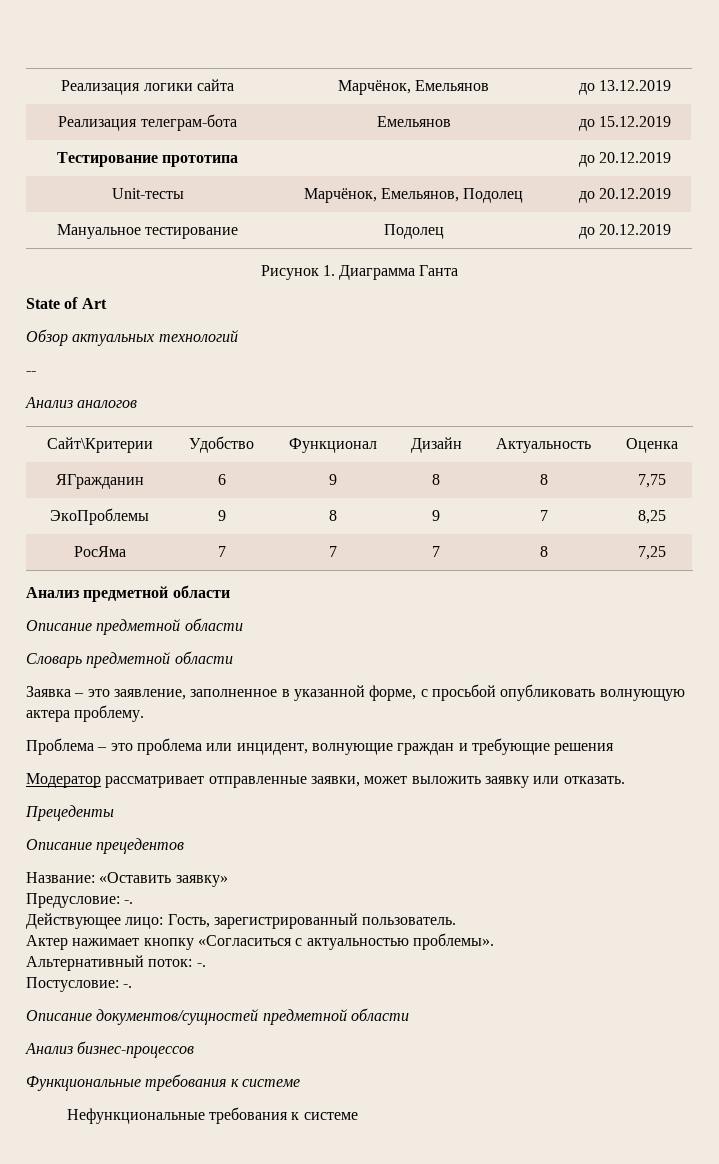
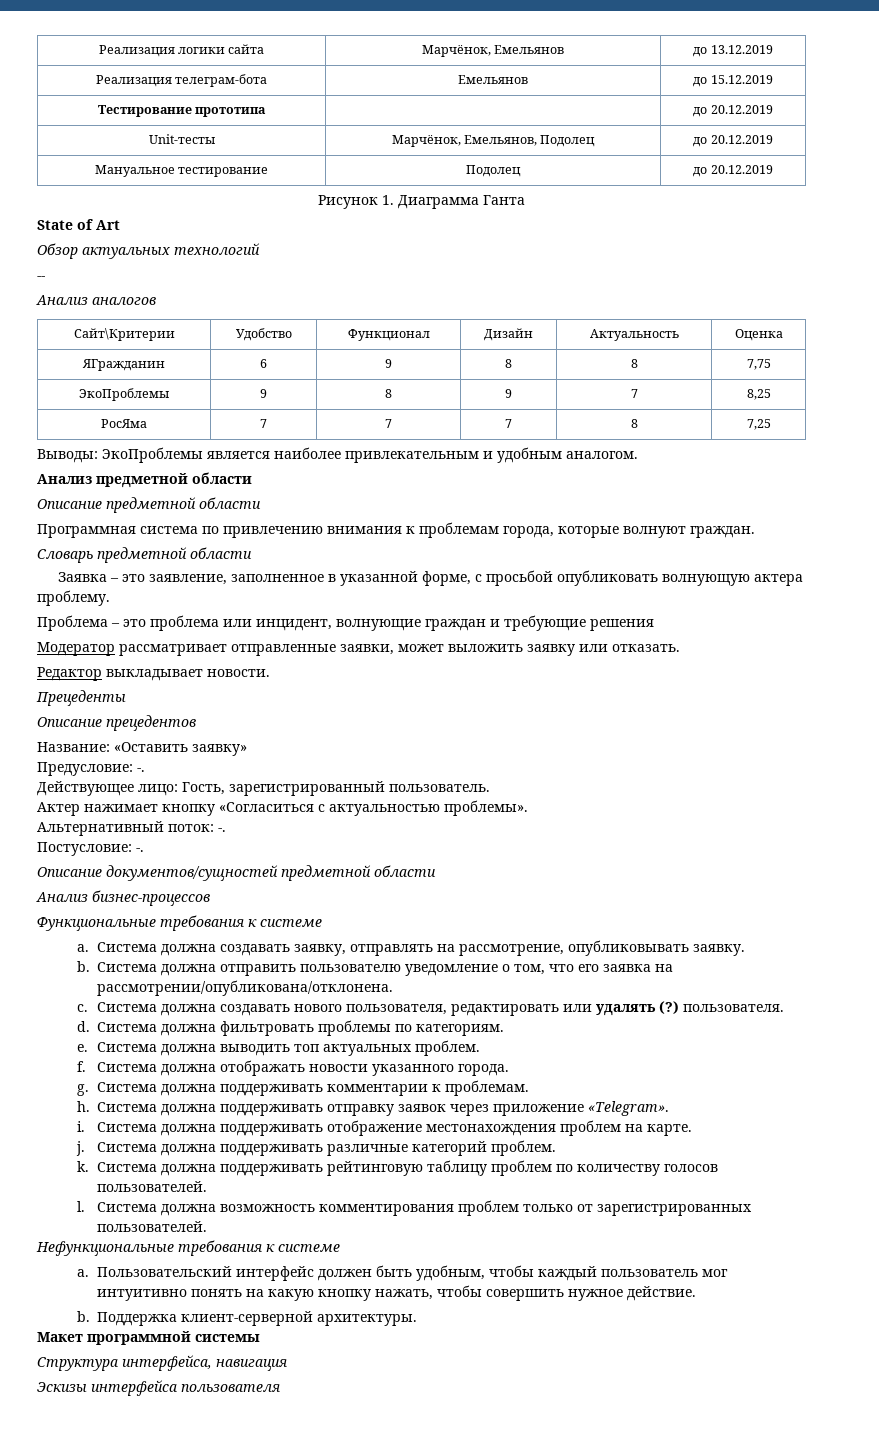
(666, 553) none -> [37,447,638,463] // Выводы: ЭкоПроблемы является наиболее привлекательным и удобным аналогом.
(243, 624) none -> [37,522,755,538] // Программная система по привлечению внимания к проблемам города, которые волнуют граждан.
(625, 780) none -> [37,667,270,681] // Редактор выкладывает новости.
[66,1107,358,1124] Нефункциональные требования к системе -> [76,940,745,956] [76,961,673,976] [96,980,393,996] [76,1001,784,1016] [76,1020,504,1036] [76,1040,480,1056] [76,1060,509,1076] [76,1080,529,1096] [76,1101,669,1116] [76,1120,692,1136] [75,1140,556,1156] [76,1160,718,1176] [96,1181,207,1192] [76,1200,752,1216] [96,1221,207,1232] [36,1240,340,1256] [76,1265,728,1281] [96,1285,696,1301] [76,1311,417,1326] [37,1331,260,1345] [37,1355,287,1371] [37,1380,280,1396] a. Система должна создавать заявку, отправлять на рассмотрение, опубликовывать заявку. // b. Система должна отправить пользователю уведомление о том, что его заявка на рассмотрении/опубликована/отклонена. // c. Система должна создавать нового пользователя, редактировать или удалять (?) пользователя. // d. Система должна фильтровать проблемы по категориям. // e. Система должна выводить топ актуальных проблем. // f. Система должна отображать новости указанного города. // g. Система должна поддерживать комментарии к проблемам. // h. Система должна поддерживать отправку заявок через приложение «Telegram». // i. Система должна поддерживать отображение местонахождения проблем на карте. // j. Система должна поддерживать различные категорий проблем. // k. Система должна поддерживать рейтинговую таблицу проблем по количеству голосов пользователей. // l. Система должна возможность комментирования проблем только от зарегистрированных пользователей. // Нефункциональные требования к системе // a. Пользовательский интерфейс должен быть удобным, чтобы каждый пользователь мог интуитивно понять на какую кнопку нажать, чтобы совершить нужное действие. // b. Поддержка клиент-серверной архитектуры. // Макет программной системы // Структура интерфейса, навигация // Эскизы интерфейса пользователя

